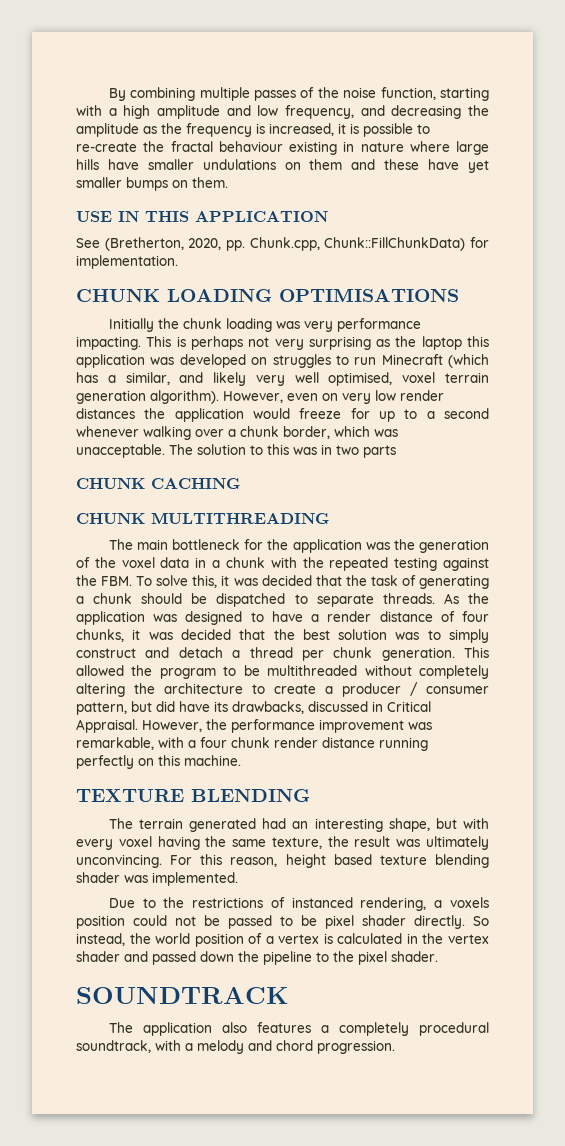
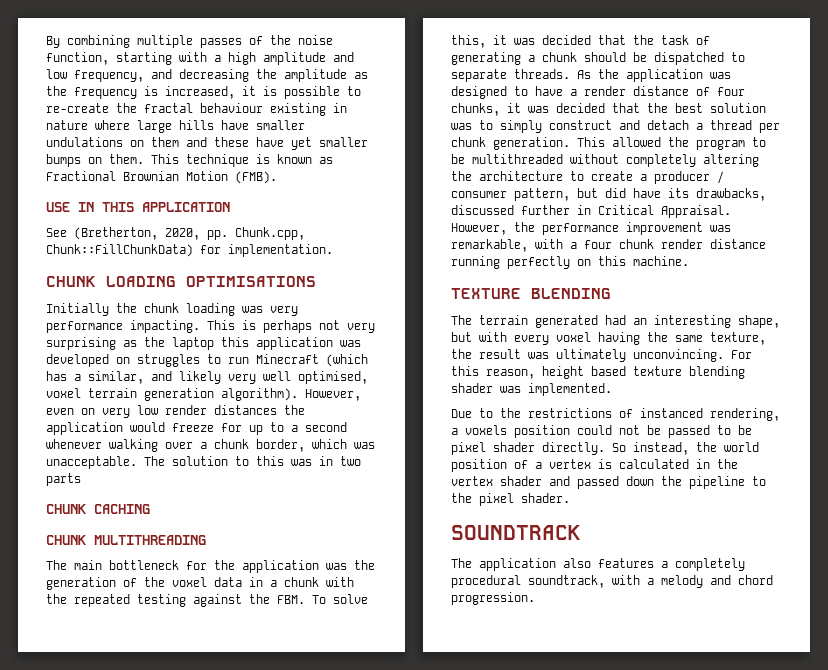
(228, 182) none -> [151,154,333,167] [46,171,277,184] This technique is known as Fractional Brownian Motion (FMB).
(368, 706) none -> [521,205,570,215] further

